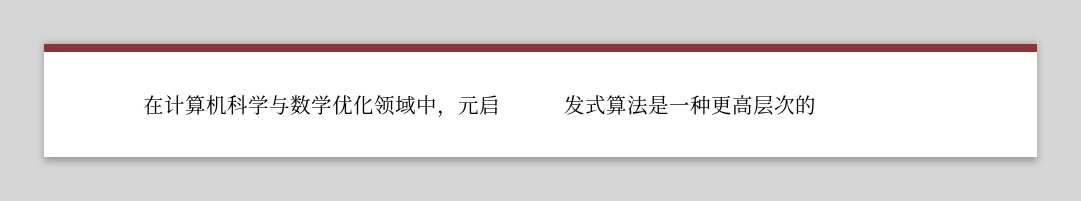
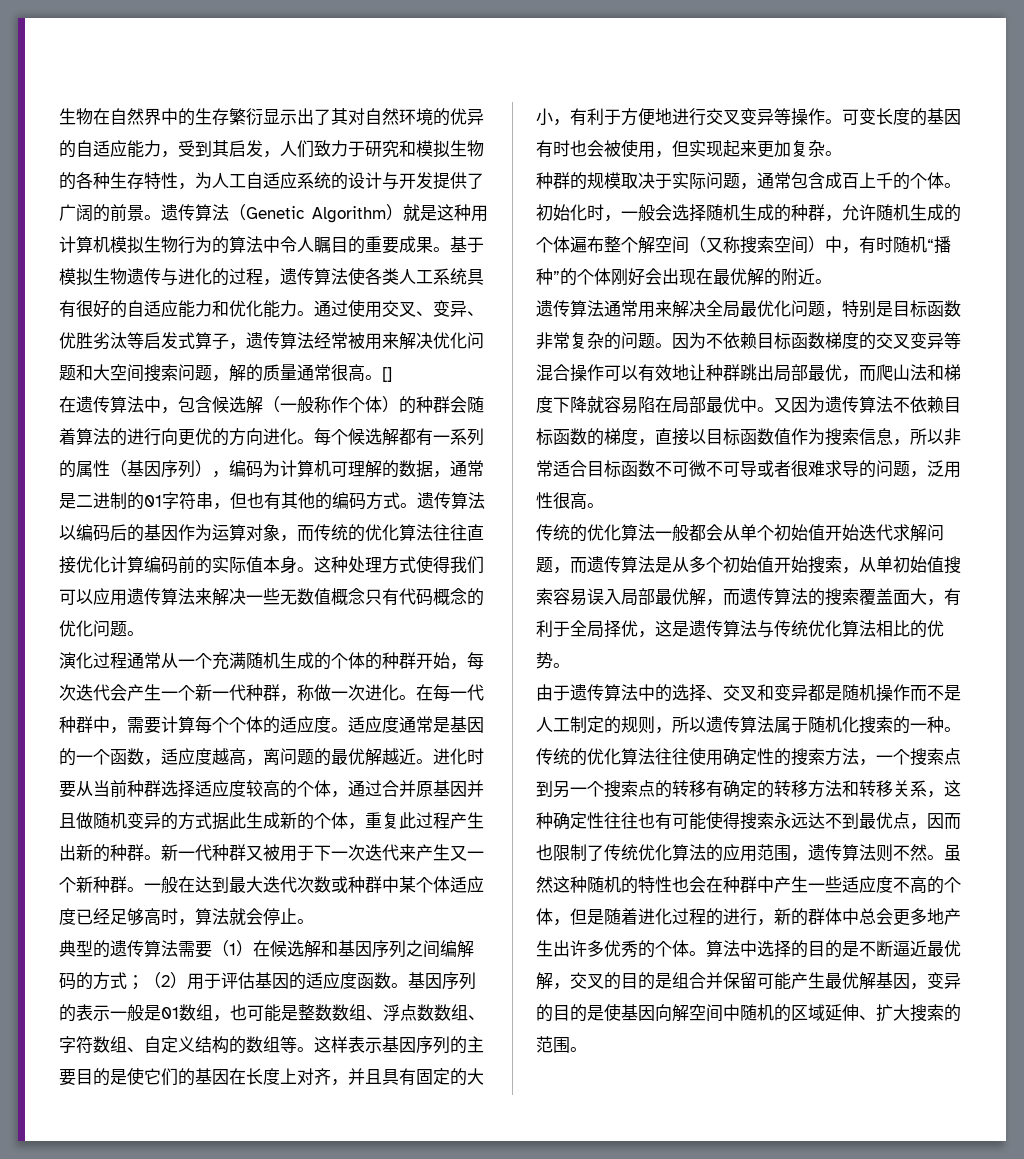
[143,95,816,118] 在计算机科学与数学优化领域中，元启发式算法是一种更高层次的 -> [59,108,484,126] [59,140,484,158] [59,172,484,190] [59,204,488,223] [59,236,484,254] [59,267,484,286] [59,299,484,318] [59,332,484,350] [59,364,392,382] [59,396,484,414] [59,428,484,446] [59,460,484,478] [59,492,485,510] [59,524,484,542] [59,555,484,574] [59,588,484,606] [59,620,144,637] [59,652,484,670] [59,684,484,702] [59,716,484,734] [59,748,484,766] [59,780,484,798] [59,812,484,830] [59,844,484,862] [59,876,484,893] [59,908,314,926] [59,940,474,958] [59,972,476,990] [59,1004,485,1022] [59,1036,484,1054] [59,1067,484,1086] [536,108,961,126] [536,139,842,158] [536,172,961,190] [536,204,961,222] [536,236,951,254] [536,268,832,286] [536,300,961,318] [536,332,961,350] [536,364,961,382] [536,396,961,414] [536,428,961,446] [536,460,961,478] [536,492,604,510] [536,524,944,542] [536,556,961,574] [536,588,961,606] [536,620,944,638] [536,652,570,669] [536,684,961,702] [536,716,961,734] [536,747,961,766] [536,780,961,798] [536,811,961,830] [536,844,961,862] [536,876,961,894] [536,908,961,926] [536,940,961,958] [536,972,961,990] [536,1003,961,1022] [536,1036,587,1053] 生物在自然界中的生存繁衍显示出了其对自然环境的优异的自适应能力，受到其启发，人们致力于研究和模拟生物的各种生存特性，为人工自适应系统的设计与开发提供了广阔的前景。遗传算法（Genetic Algorithm）就是这种用计算机模拟生物行为的算法中令人瞩目的重要成果。基于模拟生物遗传与进化的过程，遗传算法使各类人工系统具有很好的自适应能力和优化能力。通过使用交叉、变异、优胜劣汰等启发式算子，遗传算法经常被用来解决优化问题和大空间搜索问题，解的质量通常很高。[] // 在遗传算法中，包含候选解（一般称作个体）的种群会随着算法的进行向更优的方向进化。每个候选解都有一系列的属性（基因序列），编码为计算机可理解的数据，通常是二进制的01字符串，但也有其他的编码方式。遗传算法以编码后的基因作为运算对象，而传统的优化算法往往直接优化计算编码前的实际值本身。这种处理方式使得我们可以应用遗传算法来解决一些无数值概念只有代码概念的优化问题。 // 演化过程通常从一个充满随机生成的个体的种群开始，每次迭代会产生一个新一代种群，称做一次进化。在每一代种群中，需要计算每个个体的适应度。适应度通常是基因的一个函数，适应度越高，离问题的最优解越近。进化时要从当前种群选择适应度较高的个体，通过合并原基因并且做随机变异的方式据此生成新的个体，重复此过程产生出新的种群。新一代种群又被用于下一次迭代来产生又一个新种群。一般在达到最大迭代次数或种群中某个体适应度已经足够高时，算法就会停止。 // 典型的遗传算法需要（1）在候选解和基因序列之间编解码的方式；（2）用于评估基因的适应度函数。基因序列的表示一般是01数组，也可能是整数数组、浮点数数组、字符数组、自定义结构的数组等。这样表示基因序列的主要目的是使它们的基因在长度上对齐，并且具有固定的大小，有利于方便地进行交叉变异等操作。可变长度的基因有时也会被使用，但实现起来更加复杂。 // 种群的规模取决于实际问题，通常包含成百上千的个体。初始化时，一般会选择随机生成的种群，允许随机生成的个体遍布整个解空间（又称搜索空间）中，有时随机“播种”的个体刚好会出现在最优解的附近。 // 遗传算法通常用来解决全局最优化问题，特别是目标函数非常复杂的问题。因为不依赖目标函数梯度的交叉变异等混合操作可以有效地让种群跳出局部最优，而爬山法和梯度下降就容易陷在局部最优中。又因为遗传算法不依赖目标函数的梯度，直接以目标函数值作为搜索信息，所以非常适合目标函数不可微不可导或者很难求导的问题，泛用性很高。 // 传统的优化算法一般都会从单个初始值开始迭代求解问题，而遗传算法是从多个初始值开始搜索，从单初始值搜索容易误入局部最优解，而遗传算法的搜索覆盖面大，有利于全局择优，这是遗传算法与传统优化算法相比的优势。 // 由于遗传算法中的选择、交叉和变异都是随机操作而不是人工制定的规则，所以遗传算法属于随机化搜索的一种。传统的优化算法往往使用确定性的搜索方法，一个搜索点到另一个搜索点的转移有确定的转移方法和转移关系，这种确定性往往也有可能使得搜索永远达不到最优点，因而也限制了传统优化算法的应用范围，遗传算法则不然。虽然这种随机的特性也会在种群中产生一些适应度不高的个体，但是随着进化过程的进行，新的群体中总会更多地产生出许多优秀的个体。算法中选择的目的是不断逼近最优解，交叉的目的是组合并保留可能产生最优解基因，变异的目的是使基因向解空间中随机的区域延伸、扩大搜索的范围。

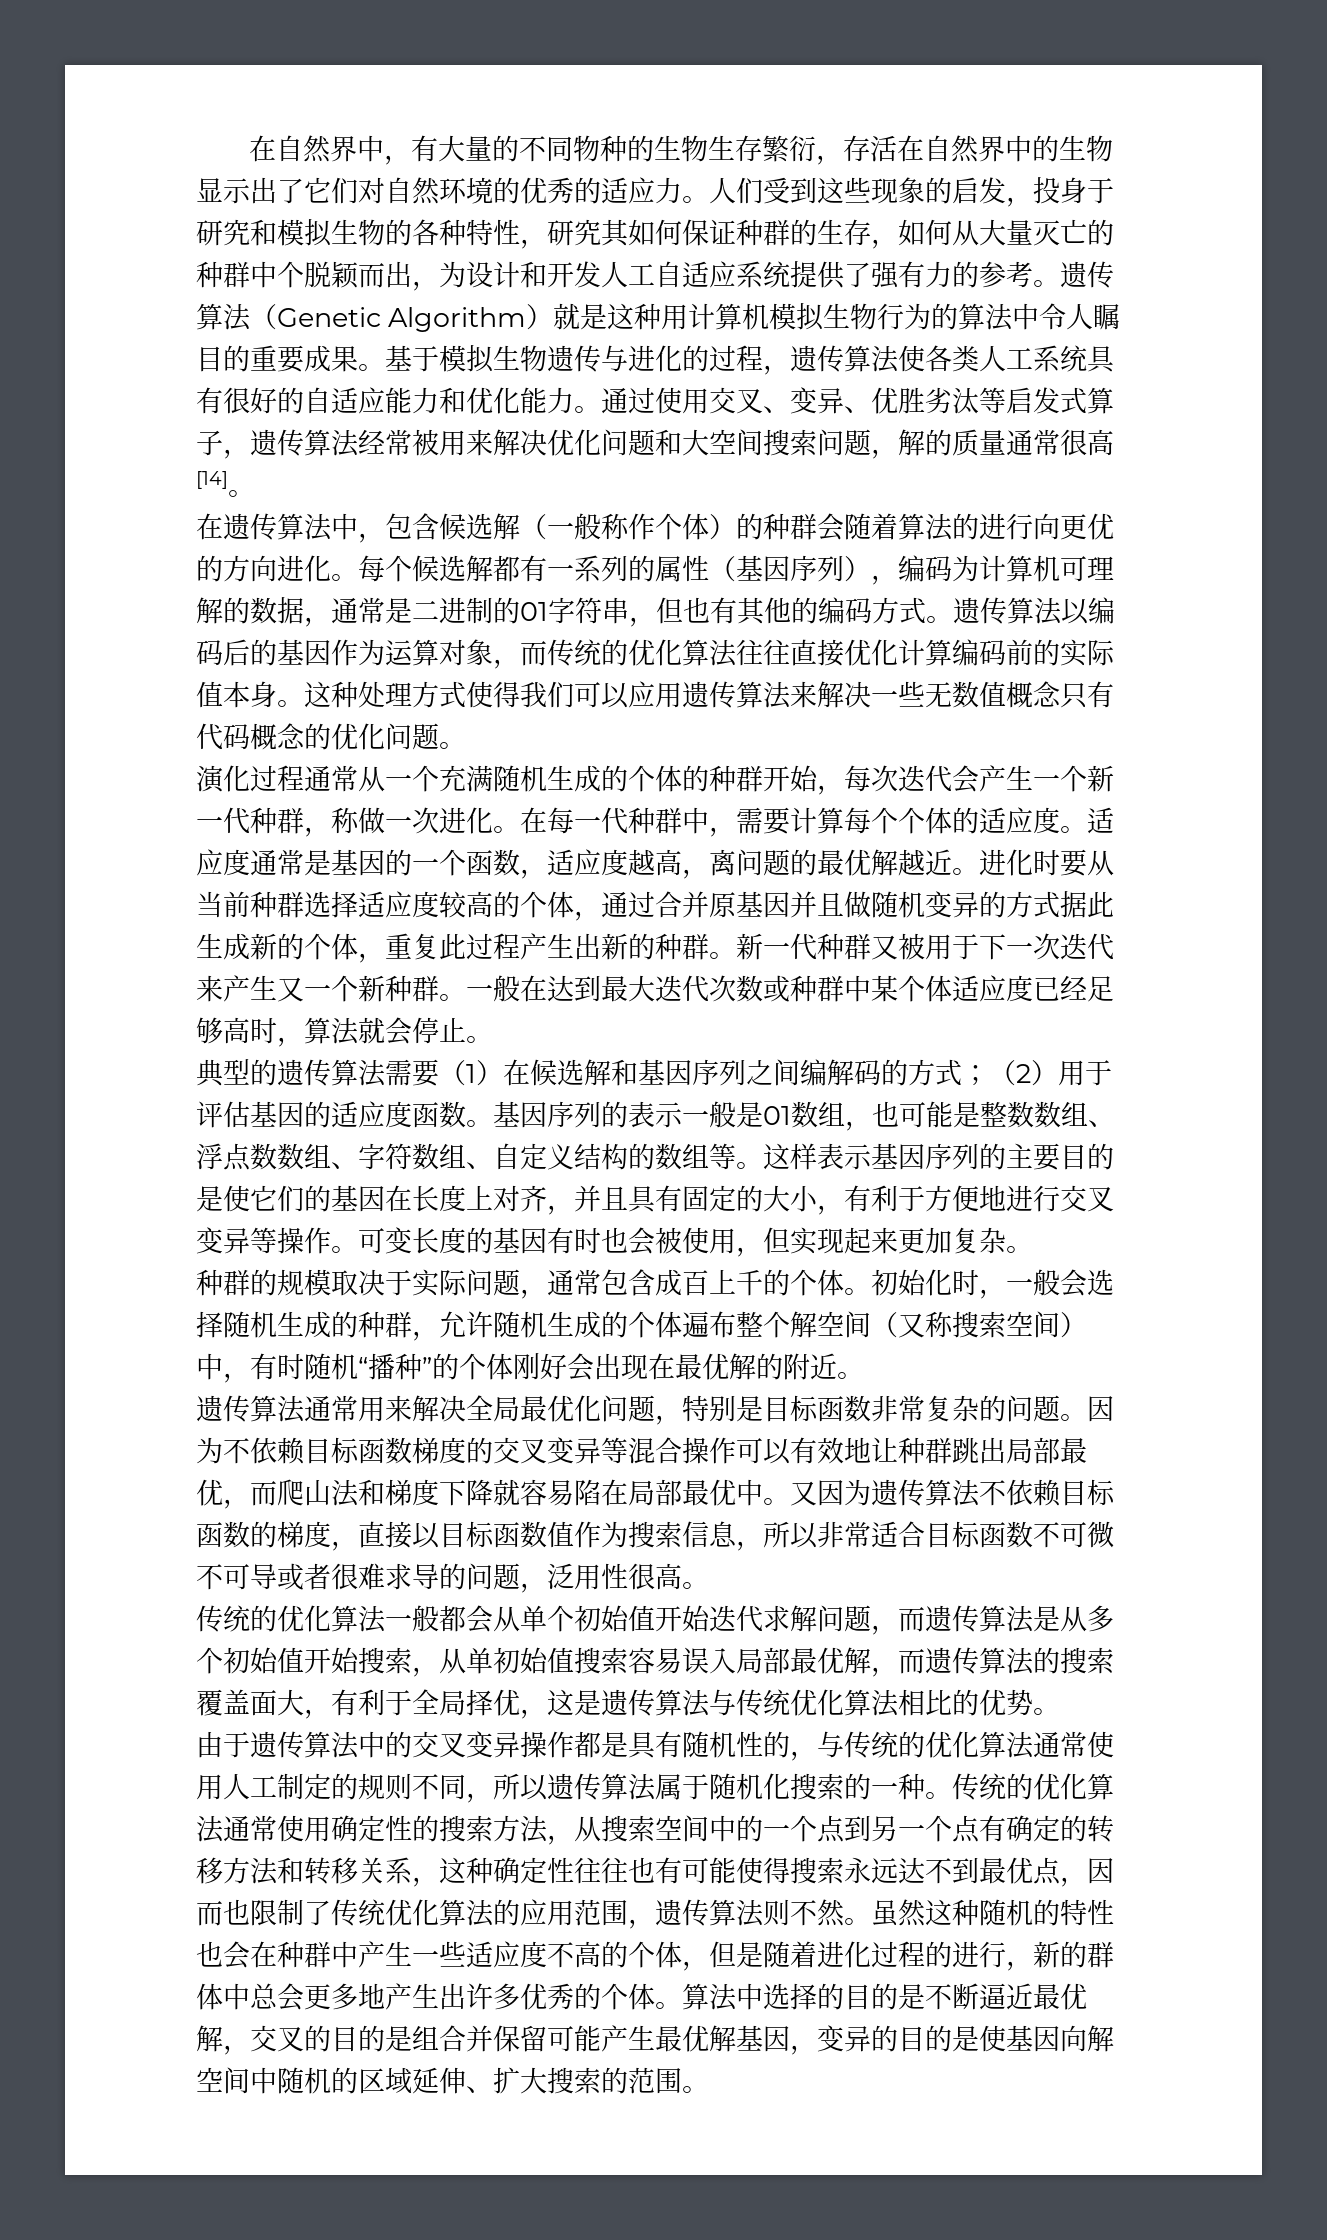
[59,108,93,125] 生物 -> [249,135,898,165] 在自然界中，有大量的不同物种的生物生存繁衍，存活
[212,108,263,126] 存繁衍 -> [1086,135,1114,162] 物
[331,108,348,125] 其 -> [304,177,358,204] 它们
[467,109,484,125] [59,140,348,158] 异的自适应能力，受到其启发，人们致力 -> [547,177,1087,207] 秀的适应力。人们受到这些现象的启发，投身
[110,172,484,190] [59,204,144,222] 生存特性，为人工自适应系统的设计与开发提供了广阔的前景 -> [466,219,1114,249] [196,261,1033,291] 特性，研究其如何保证种群的生存，如何从大量灭亡的种群中个脱颖而出，为设计和开发人工自适应系统提供了强有力的参考
[365,367,392,382] 。[] -> [196,471,228,489] [228,490,255,497] [14]。
[672,684,961,702] 选择、交叉和变异都是随机操作而不是 -> [412,1731,1114,1761] [196,1774,223,1800] 交叉变异操作都是具有随机性的，与传统的优化算法通常使用
(655, 725) none -> [412,1774,466,1800] 不同
[655,748,689,765] 往往 -> [223,1815,277,1842] 通常
[876,748,961,766] [536,780,706,798] 一个搜索点到另一个搜索点的转移 -> [574,1815,980,1843] 从搜索空间中的一个点到另一个点

